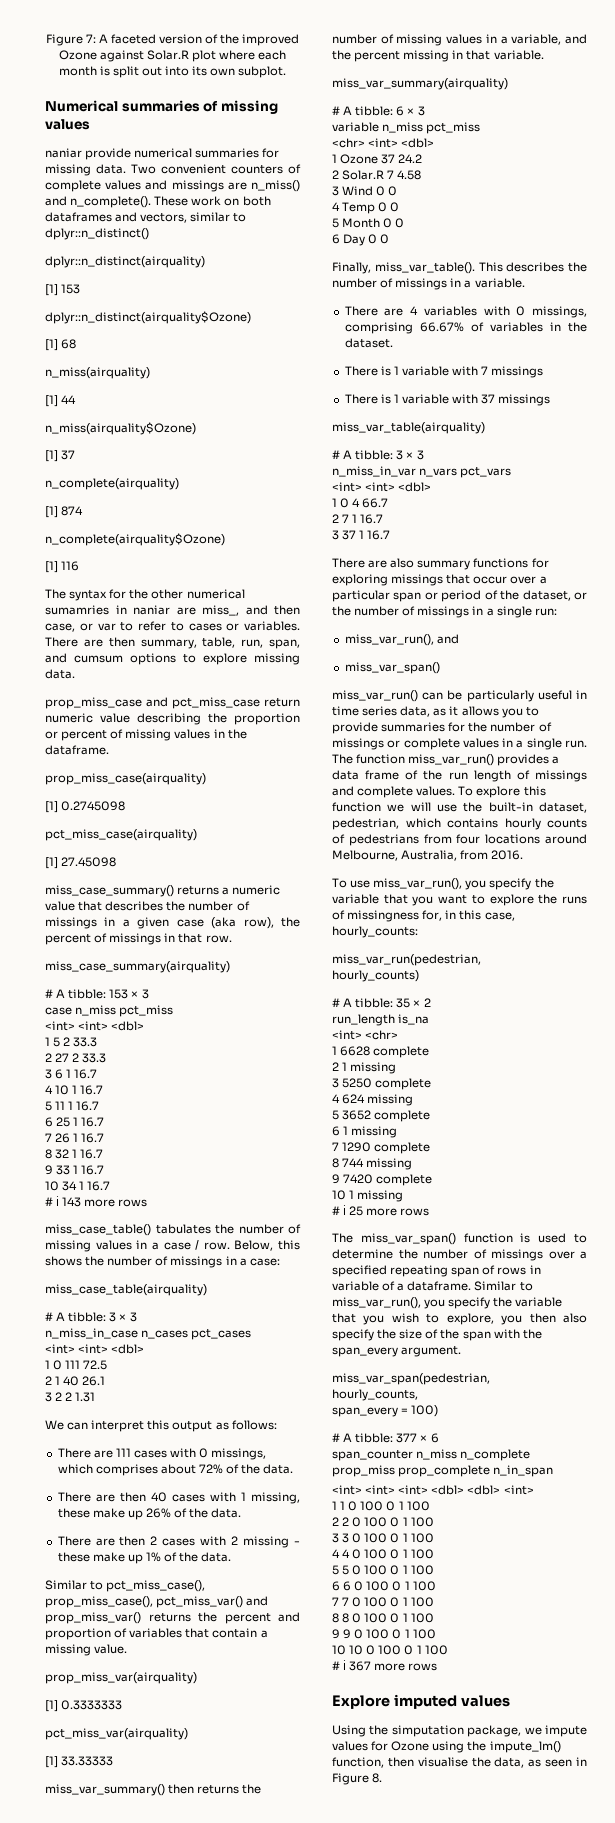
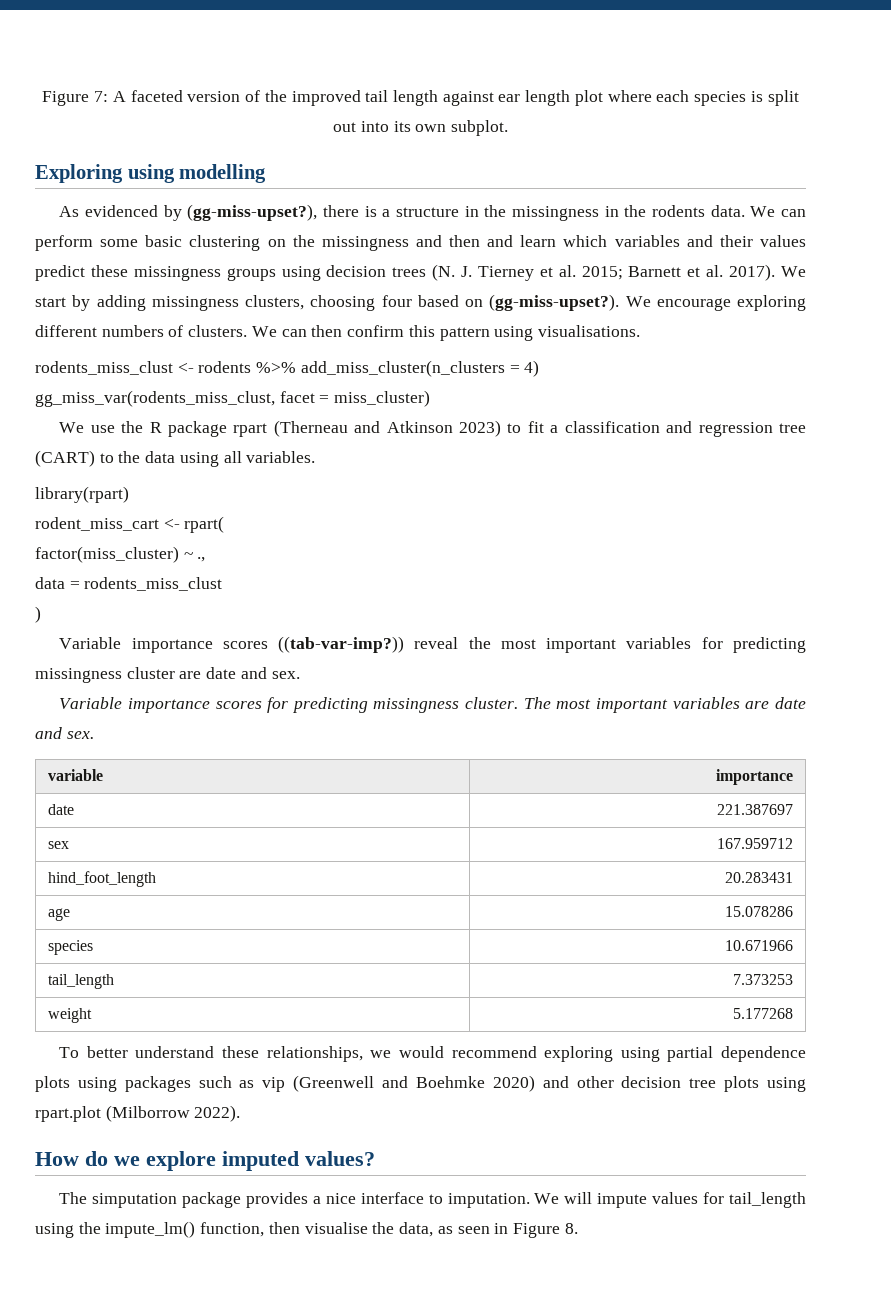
[58,50,189,62] Ozone against Solar.R -> [365,90,571,106] tail length against ear length
[58,66,97,76] month -> [694,91,747,106] species
[45,100,278,114] [45,119,90,130] [45,148,280,160] [45,164,301,176] [45,180,300,192] [45,196,271,208] [45,212,247,223] [45,228,149,240] [45,256,205,268] [45,284,81,296] [45,311,251,324] [45,339,77,351] [45,367,150,379] [45,395,77,407] [45,422,196,435] [45,450,76,462] [45,478,179,490] [45,506,84,518] [45,533,225,546] [45,561,80,573] [45,589,245,601] [45,605,300,616] [45,621,300,632] [45,637,300,649] [45,653,300,665] [45,669,75,679] [45,697,300,709] [45,713,300,725] [45,729,247,741] [45,745,109,755] [45,773,206,785] [45,801,126,813] [45,829,197,841] [45,857,117,869] [45,885,281,897] [45,901,250,911] [45,917,300,929] [45,933,232,945] [45,961,230,973] [45,989,149,999] [45,1005,174,1017] [45,1021,145,1031] [45,1037,98,1047] [45,1053,107,1063] [45,1069,98,1079] [45,1085,104,1095] [45,1101,100,1111] [45,1117,105,1127] [45,1133,105,1143] [45,1149,104,1159] [45,1165,105,1175] [45,1181,111,1191] [45,1196,148,1207] [45,1224,301,1236] [45,1240,300,1252] [45,1256,280,1268] [45,1284,207,1296] [45,1312,137,1322] [45,1328,252,1340] [45,1344,145,1354] [45,1360,108,1370] [45,1376,106,1386] [45,1392,96,1402] [45,1420,277,1432] [57,1448,267,1460] [57,1464,294,1476] [57,1492,300,1504] [57,1508,242,1520] [57,1536,300,1548] [57,1552,232,1564] [45,1580,206,1592] [45,1596,269,1608] [45,1612,300,1624] [45,1628,268,1640] [45,1644,128,1656] [45,1672,197,1684] [45,1700,123,1712] [45,1728,188,1740] [45,1756,114,1768] [45,1784,262,1796] [332,34,587,46] [332,50,544,62] [332,78,508,90] [332,106,425,116] [332,122,481,134] [332,138,435,148] [332,154,423,164] [332,170,422,180] [332,186,398,196] [332,202,400,214] [332,218,405,228] [332,234,390,246] [332,262,587,274] [332,278,525,290] [344,306,587,318] [344,322,587,334] [344,338,393,348] [344,366,544,378] [344,394,551,406] [332,422,485,434] [332,450,424,460] [332,466,512,478] [332,482,432,492] [332,498,389,508] [332,514,384,524] [332,530,391,540] [332,558,549,570] [332,574,547,586] [332,590,587,602] [332,606,557,618] [344,634,459,646] [344,662,440,674] [332,690,587,702] [332,706,539,718] [332,722,552,734] [332,738,587,750] [332,754,560,766] [332,770,587,782] [332,786,546,798] [332,802,587,813] [332,818,587,830] [332,834,587,846] [332,850,524,861] [332,878,554,890] [332,894,587,906] [332,910,515,922] [332,926,418,938] [332,954,481,966] [332,970,419,982] [332,998,431,1008] [332,1014,430,1026] [332,1030,399,1040] [332,1046,430,1058] [332,1062,397,1074] [332,1078,432,1090] [332,1094,414,1106] [332,1110,431,1122] [332,1126,398,1138] [332,1142,431,1154] [332,1158,413,1170] [332,1174,433,1186] [332,1190,404,1202] [332,1205,430,1216] [332,1233,587,1245] [332,1249,587,1261] [332,1265,541,1277] [332,1281,533,1291] [332,1297,563,1309] [332,1313,587,1325] [332,1329,542,1341] [332,1346,462,1357] [332,1373,490,1385] [332,1389,418,1401] [332,1405,439,1417] [332,1433,439,1443] [332,1449,531,1461] [332,1465,554,1477] [332,1485,534,1495] [332,1501,430,1511] [332,1517,434,1527] [332,1533,434,1543] [332,1549,434,1559] [332,1565,434,1575] [332,1581,436,1591] [332,1597,434,1607] [332,1613,434,1623] [332,1629,436,1639] [332,1645,448,1655] [332,1660,438,1671] [332,1694,510,1709] [332,1725,542,1737] Numerical summaries of missing values // naniar provide numerical summaries for missing data. Two convenient counters of complete values and missings are n_miss() and n_complete(). These work on both dataframes and vectors, similar to dplyr::n_distinct() // dplyr::n_distinct(airquality) // [1] 153 // dplyr::n_distinct(airquality$Ozone) // [1] 68 // n_miss(airquality) // [1] 44 // n_miss(airquality$Ozone) // [1] 37 // n_complete(airquality) // [1] 874 // n_complete(airquality$Ozone) // [1] 116 // The syntax for the other numerical sumamries in naniar are miss_, and then case, or var to refer to cases or variables. There are then summary, table, run, span, and cumsum options to explore missing data. // prop_miss_case and pct_miss_case return numeric value describing the proportion or percent of missing values in the dataframe. // prop_miss_case(airquality) // [1] 0.2745098 // pct_miss_case(airquality) // [1] 27.45098 // miss_case_summary() returns a numeric value that describes the number of missings in a given case (aka row), the percent of missings in that row. // miss_case_summary(airquality) // # A tibble: 153 × 3 // case n_miss pct_miss // <int> <int> <dbl> // 1 5 2 33.3 // 2 27 2 33.3 // 3 6 1 16.7 // 4 10 1 16.7 // 5 11 1 16.7 // 6 25 1 16.7 // 7 26 1 16.7 // 8 32 1 16.7 // 9 33 1 16.7 // 10 34 1 16.7 // # ℹ 143 more rows // miss_case_table() tabulates the number of missing values in a case / row. Below, this shows the number of missings in a case: // miss_case_table(airquality) // # A tibble: 3 × 3 // n_miss_in_case n_cases pct_cases // <int> <int> <dbl> // 1 0 111 72.5 // 2 1 40 26.1 // 3 2 2 1.31 // We can interpret this output as follows: // There are 111 cases with 0 missings, which comprises about 72% of the data. // There are then 40 cases with 1 missing, these make up 26% of the data. // There are then 2 cases with 2 missing - these make up 1% of the data. // Similar to pct_miss_case(), prop_miss_case(), pct_miss_var() and prop_miss_var() returns the percent and proportion of variables that contain a missing value. // prop_miss_var(airquality) // [1] 0.3333333 // pct_miss_var(airquality) // [1] 33.33333 // miss_var_summary() then returns the number of missing values in a variable, and the percent missing in that variable. // miss_var_summary(airquality) // # A tibble: 6 × 3 // variable n_miss pct_miss // <chr> <int> <dbl> // 1 Ozone 37 24.2 // 2 Solar.R 7 4.58 // 3 Wind 0 0 // 4 Temp 0 0 // 5 Month 0 0 // 6 Day 0 0 // Finally, miss_var_table(). This describes the number of missings in a variable. // There are 4 variables with 0 missings, comprising 66.67% of variables in the dataset. // There is 1 variable with 7 missings // There is 1 variable with 37 missings // miss_var_table(airquality) // # A tibble: 3 × 3 // n_miss_in_var n_vars pct_vars // <int> <int> <dbl> // 1 0 4 66.7 // 2 7 1 16.7 // 3 37 1 16.7 // There are also summary functions for exploring missings that occur over a particular span or period of the dataset, or the number of missings in a single run: // miss_var_run(), and // miss_var_span() // miss_var_run() can be particularly useful in time series data, as it allows you to provide summaries for the number of missings or complete values in a single run. The function miss_var_run() provides a data frame of the run length of missings and complete values. To explore this function we will use the built-in dataset, pedestrian, which contains hourly counts of pedestrians from four locations around Melbourne, Australia, from 2016. // To use miss_var_run(), you specify the variable that you want to explore the runs of missingness for, in this case, hourly_counts: // miss_var_run(pedestrian, // hourly_counts) // # A tibble: 35 × 2 // run_length is_na // <int> <chr> // 1 6628 complete // 2 1 missing // 3 5250 complete // 4 624 missing // 5 3652 complete // 6 1 missing // 7 1290 complete // 8 744 missing // 9 7420 complete // 10 1 missing // # ℹ 25 more rows // The miss_var_span() function is used to determine the number of missings over a specified repeating span of rows in variable of a dataframe. Similar to miss_var_run(), you specify the variable that you wish to explore, you then also specify the size of the span with the span_every argument. // miss_var_span(pedestrian, // hourly_counts, // span_every = 100) // # A tibble: 377 × 6 // span_counter n_miss n_complete prop_miss prop_complete n_in_span // <int> <int> <int> <dbl> <dbl> <int> // 1 1 0 100 0 1 100 // 2 2 0 100 0 1 100 // 3 3 0 100 0 1 100 // 4 4 0 100 0 1 100 // 5 5 0 100 0 1 100 // 6 6 0 100 0 1 100 // 7 7 0 100 0 1 100 // 8 8 0 100 0 1 100 // 9 9 0 100 0 1 100 // 10 10 0 100 0 1 100 // # ℹ 367 more rows // Explore imputed values // Using the simputation package, we -> [35,164,267,183] [59,204,806,221] [35,235,806,251] [35,264,806,281] [35,294,806,311] [35,325,640,341] [35,360,540,377] [35,390,431,407] [59,420,806,437] [35,450,316,467] [35,486,129,503] [35,516,225,533] [35,546,206,563] [35,577,223,591] [35,606,41,623] [59,636,806,653] [35,667,300,683] [59,697,807,713] [35,727,94,739] [47,769,103,781] [716,769,794,785] [47,804,74,815] [717,804,794,815] [47,841,69,849] [717,838,794,849] [47,871,156,887] [725,872,794,883] [47,908,70,921] [725,906,794,917] [47,940,93,955] [725,940,794,951] [47,974,114,989] [733,974,794,985] [47,1008,92,1023] [733,1008,794,1019] [59,1046,807,1062] [35,1075,807,1092] [35,1105,241,1122] [35,1151,375,1171] [59,1192,593,1208] Exploring using modelling // As evidenced by (gg-miss-upset?), there is a structure in the missingness in the rodents data. We can perform some basic clustering on the missingness and then and learn which variables and their values predict these missingness groups using decision trees (N. J. Tierney et al. 2015; Barnett et al. 2017). We start by adding missingness clusters, choosing four based on (gg-miss-upset?). We encourage exploring different numbers of clusters. We can then confirm this pattern using visualisations. // rodents_miss_clust <- rodents %>% add_miss_cluster(n_clusters = 4) // gg_miss_var(rodents_miss_clust, facet = miss_cluster) // We use the R package rpart (Therneau and Atkinson 2023) to fit a classification and regression tree (CART) to the data using all variables. // library(rpart) // rodent_miss_cart <- rpart( // factor(miss_cluster) ~ ., // data = rodents_miss_clust // ) // Variable importance scores ((tab-var-imp?)) reveal the most important variables for predicting missingness cluster are date and sex. // Variable importance scores for predicting missingness cluster. The most important variables are date and sex. // variable | importance // date | 221.387697 // sex | 167.959712 // hind_foot_length | 20.283431 // age | 15.078286 // species | 10.671966 // tail_length | 7.373253 // weight | 5.177268 // To better understand these relationships, we would recommend exploring using partial dependence plots using packages such as vip (Greenwell and Boehmke 2020) and other decision tree plots using rpart.plot (Milborrow 2022). // How do we explore imputed values? // The simputation package provides a nice interface to imputation. We will
[391,1741,430,1751] Ozone -> [729,1192,807,1208] tail_length

